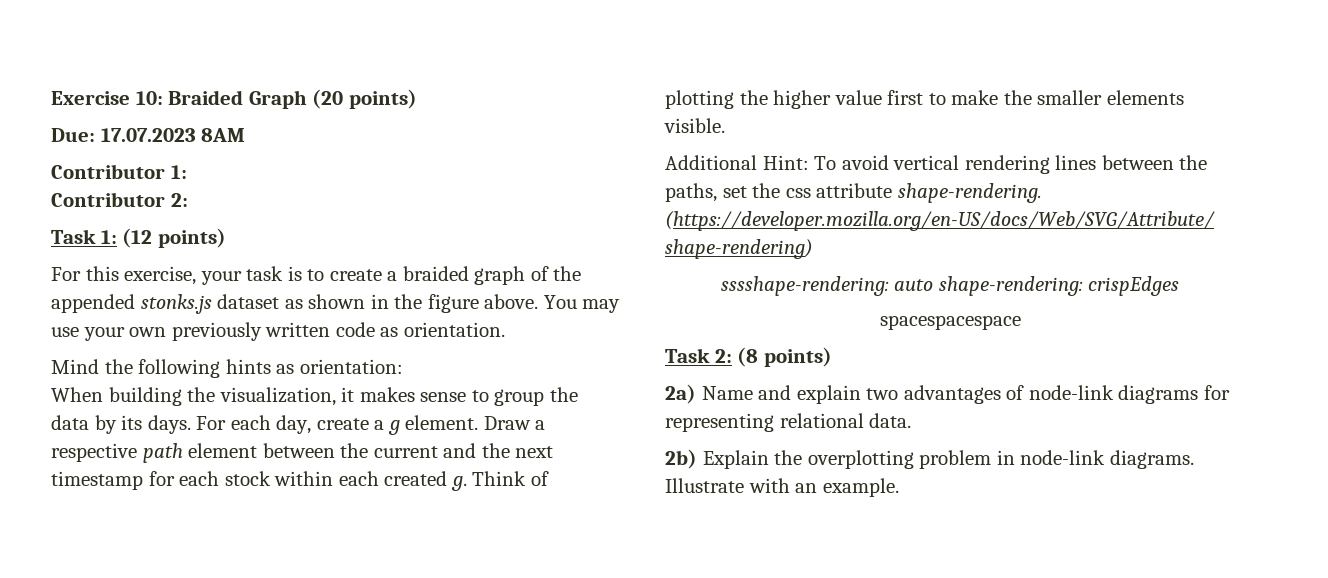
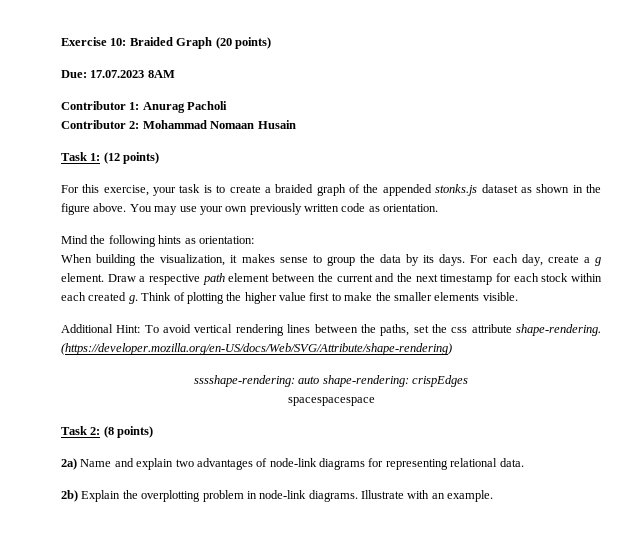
(187, 172) none -> [142,101,228,113] Anurag Pacholi
(188, 200) none -> [142,120,296,129] Mohammad Nomaan Husain

